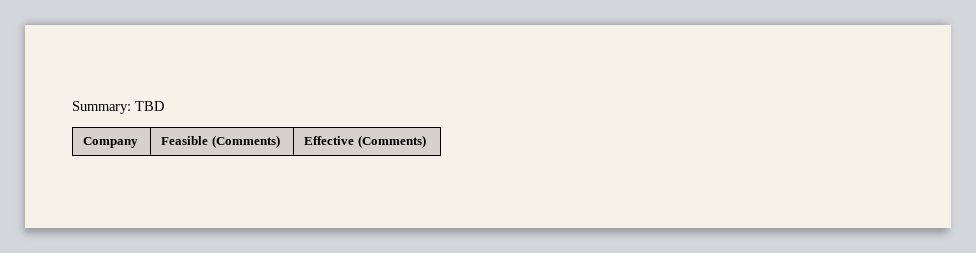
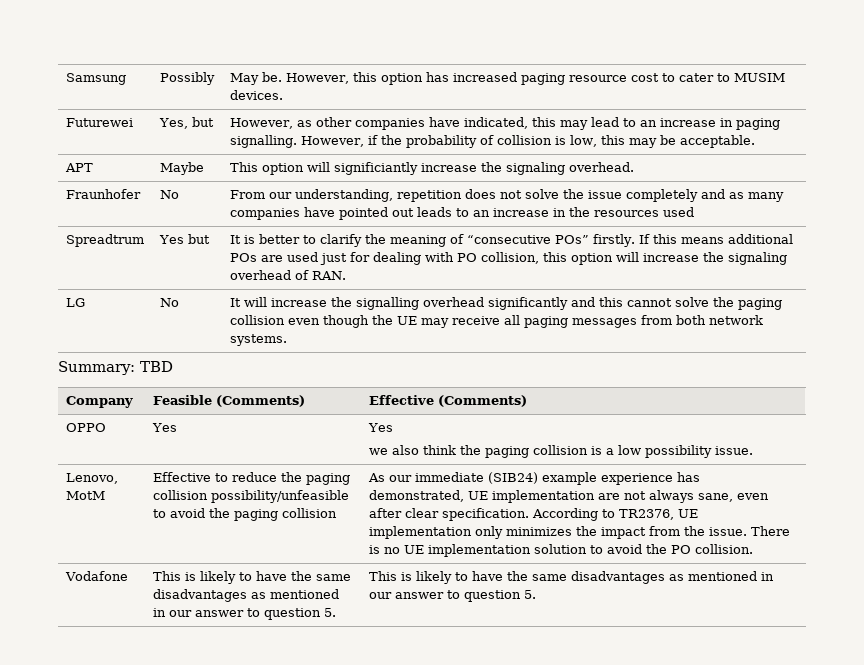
(72, 107) none -> [65,73,126,85] [159,72,215,85] [229,72,785,85] [229,90,283,100] [65,118,133,127] [158,117,214,129] [229,117,780,130] [229,135,755,148] [64,163,93,172] [159,162,204,175] [229,162,634,175] [65,189,141,199] [159,190,179,199] [229,189,784,202] [229,207,694,220] [65,234,144,247] [158,234,210,244] [229,234,793,247] [229,252,787,265] [229,270,346,280] [65,298,85,307] [159,298,179,307] [229,297,782,310] [229,315,763,328] [229,334,287,346] Samsung | Possibly | May be. However, this option has increased paging resource cost to cater to MUSIM devices. // Futurewei | Yes, but | However, as other companies have indicated, this may lead to an increase in paging signalling. However, if the probability of collision is low, this may be acceptable. // APT | Maybe | This option will significiantly increase the signaling overhead. // Fraunhofer | No | From our understanding, repetition does not solve the issue completely and as many companies have pointed out leads to an increase in the resources used // Spreadtrum | Yes but | It is better to clarify the meaning of “consecutive POs” firstly. If this means additional POs are used just for dealing with PO collision, this option will increase the signaling overhead of RAN. // LG | No | It will increase the signalling overhead significantly and this cannot solve the paging collision even though the UE may receive all paging messages from both network systems. //
(426, 141) none -> [65,423,106,432] [151,423,177,432] [367,423,393,432] [368,445,753,458] [65,473,118,484] [65,491,105,500] [152,472,350,485] [152,490,349,503] [152,508,337,521] [367,472,700,485] [368,490,769,503] [368,508,698,521] [368,526,790,539] [368,544,753,557] [64,571,128,581] [152,571,351,584] [152,589,339,602] [152,608,336,620] [368,571,774,584] [368,590,536,602] // OPPO | Yes | Yes // we also think the paging collision is a low possibility issue. // Lenovo, MotM | Effective to reduce the paging collision possibility/unfeasible to avoid the paging collision | As our immediate (SIB24) example experience has demonstrated, UE implementation are not always sane, even after clear specification. According to TR2376, UE implementation only minimizes the impact from the issue. There is no UE implementation solution to avoid the PO collision. // Vodafone | This is likely to have the same disadvantages as mentioned in our answer to question 5. | This is likely to have the same disadvantages as mentioned in our answer to question 5.

